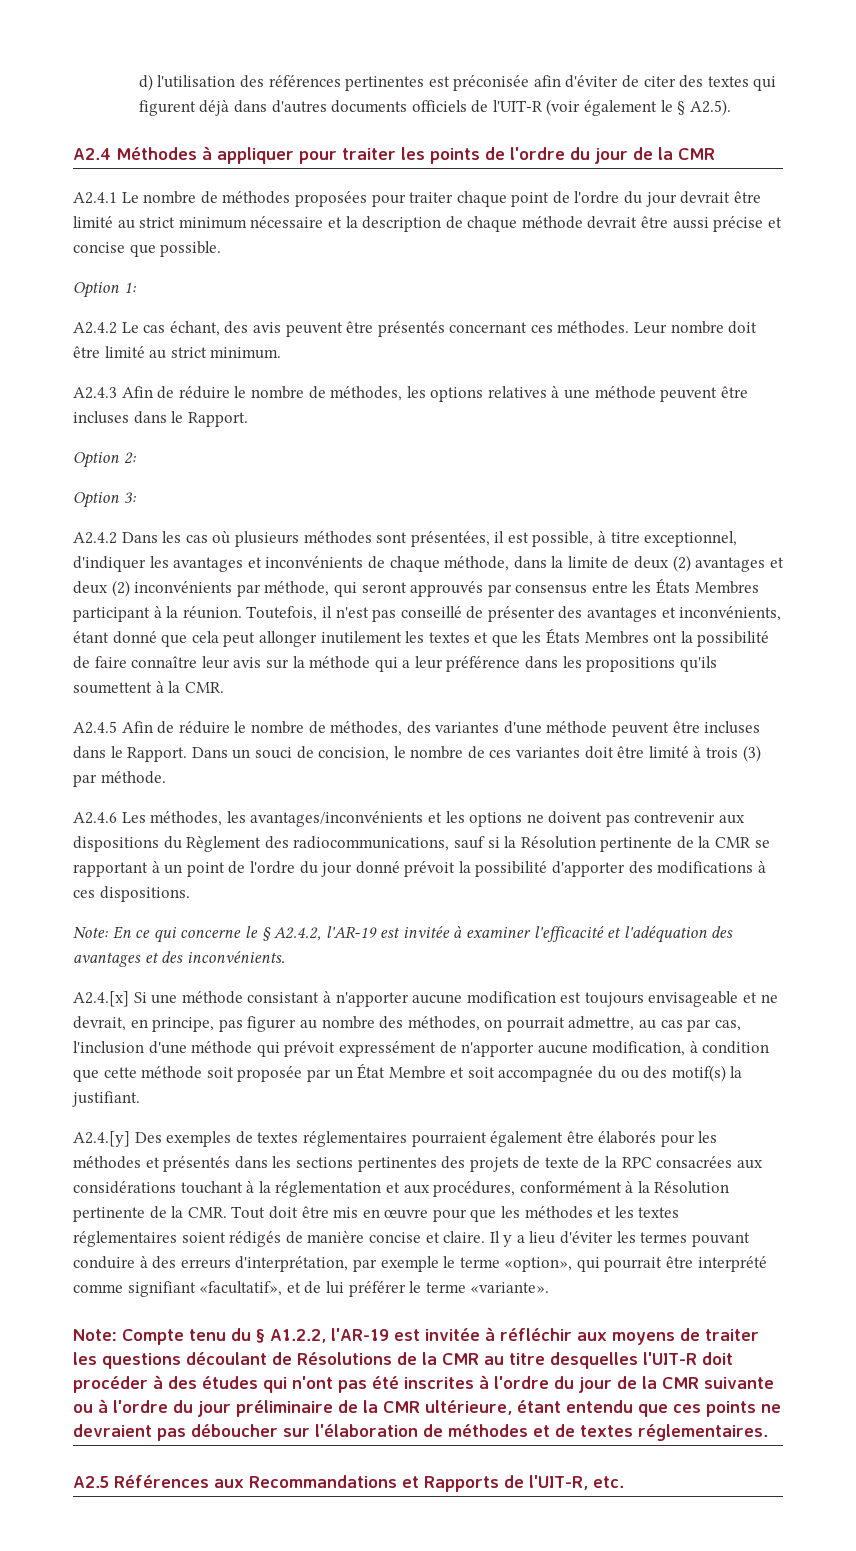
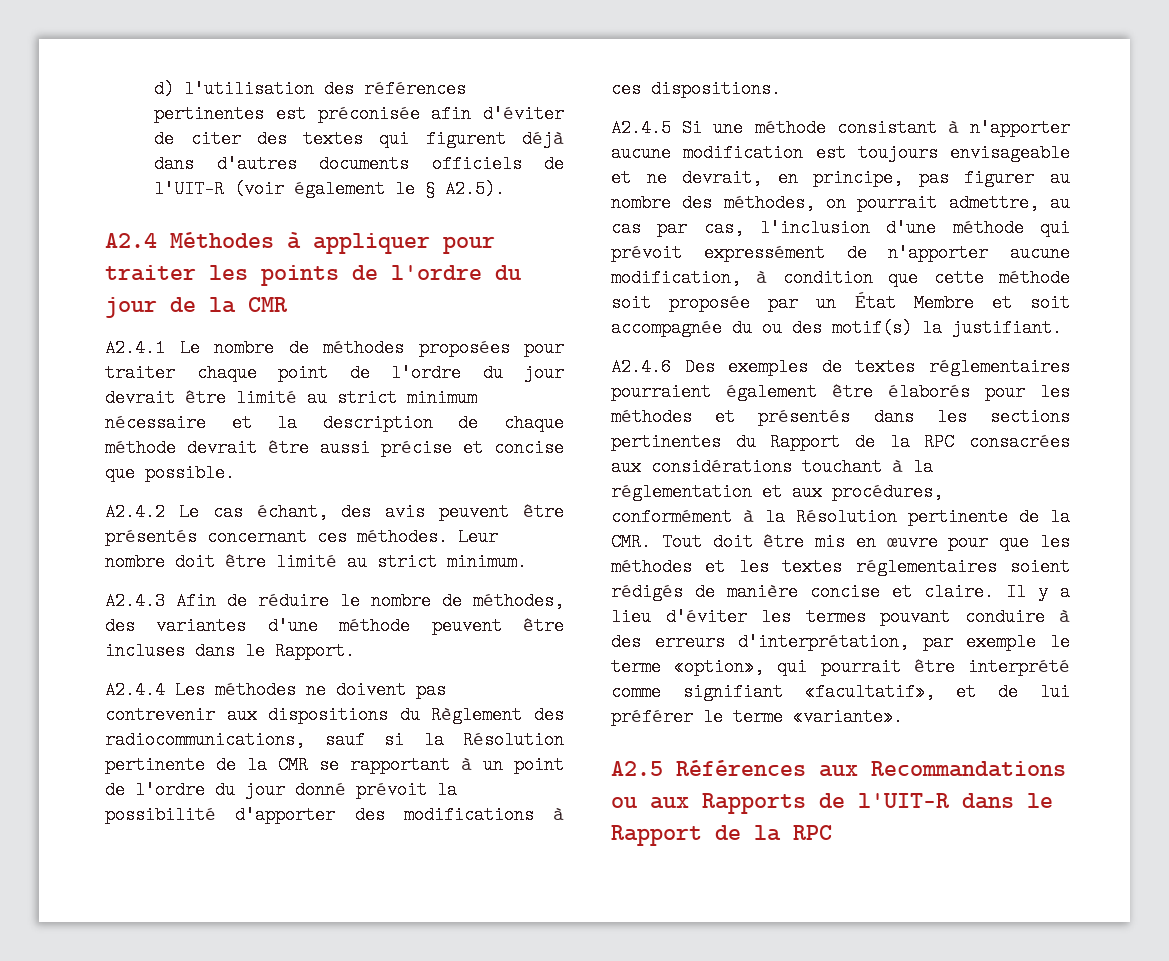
[73,282,136,298] // Option 1: -> (235, 473) none
[406,386,748,402] [73,411,248,427] [73,452,136,468] [73,492,136,508] [73,530,738,547] [73,555,784,572] [73,578,759,597] [73,606,782,622] [73,628,770,647] [73,656,717,672] [73,681,224,694] [73,721,403,736] les options relatives à une méthode peuvent être incluses dans le Rapport. // Option 2: // Option 3: // A2.4.2 Dans les cas où plusieurs méthodes sont présentées, il est possible, à titre exceptionnel, d'indiquer les avantages et inconvénients de chaque méthode, dans la limite de deux (2) avantages et deux (2) inconvénients par méthode, qui seront approuvés par consensus entre les États Membres participant à la réunion. Toutefois, il n'est pas conseillé de présenter des avantages et inconvénients, étant donné que cela peut allonger inutilement les textes et que les États Membres ont la possibilité de faire connaître leur avis sur la méthode qui a leur préférence dans les propositions qu'ils soumettent à la CMR. // A2.4.5 Afin de réduire le nombre de méthodes, -> (564, 601) none
[191,745,761,762] [73,771,166,787] [73,811,523,827] Dans un souci de concision, le nombre de ces variantes doit être limité à trois (3) par méthode. // A2.4.6 Les méthodes, les avantages/inconvénients et les options -> [105,681,296,699] // A2.4.4 Les méthodes
[73,926,734,943] [73,951,285,967] [73,991,129,1007] Note: En ce qui concerne le § A2.4.2, l'AR-19 est invitée à examiner l'efficacité et l'adéquation des avantages et des inconvénients. // A2.4.[x] -> [611,119,671,137] A2.4.5
[73,1131,130,1147] A2.4.[y] -> [611,358,671,376] A2.4.6
[441,1156,579,1172] des projets de texte -> [735,433,841,451] du Rapport
[73,1327,759,1345] [73,1352,733,1369] [73,1375,774,1393] [73,1399,781,1417] [73,1424,768,1441] [73,1475,624,1492] Note: Compte tenu du § A1.2.2, l'AR-19 est invitée à réfléchir aux moyens de traiter les questions découlant de Résolutions de la CMR au titre desquelles l'UIT-R doit procéder à des études qui n'ont pas été inscrites à l'ordre du jour de la CMR suivante ou à l'ordre du jour préliminaire de la CMR ultérieure, étant entendu que ces points ne devraient pas déboucher sur l'élaboration de méthodes et de textes réglementaires. // A2.5 Références aux Recommandations et Rapports de l'UIT-R, etc. -> [611,760,1066,777] [611,793,1053,814] [611,825,832,846] A2.5 Références aux Recommandations ou aux Rapports de l'UIT-R dans le Rapport de la RPC

